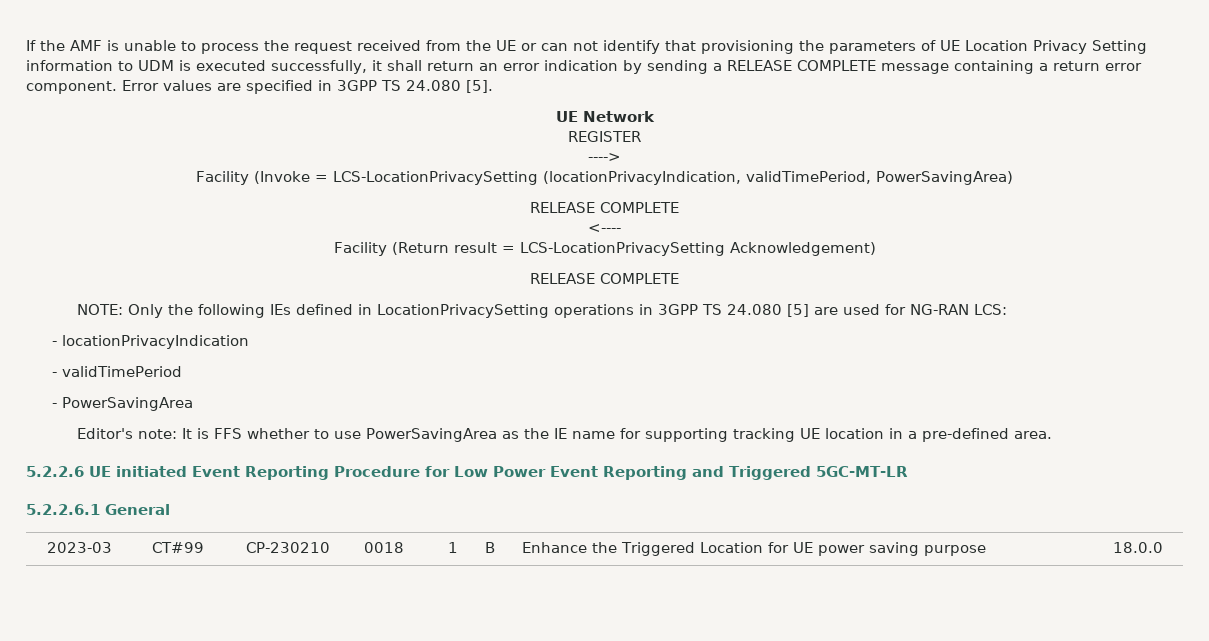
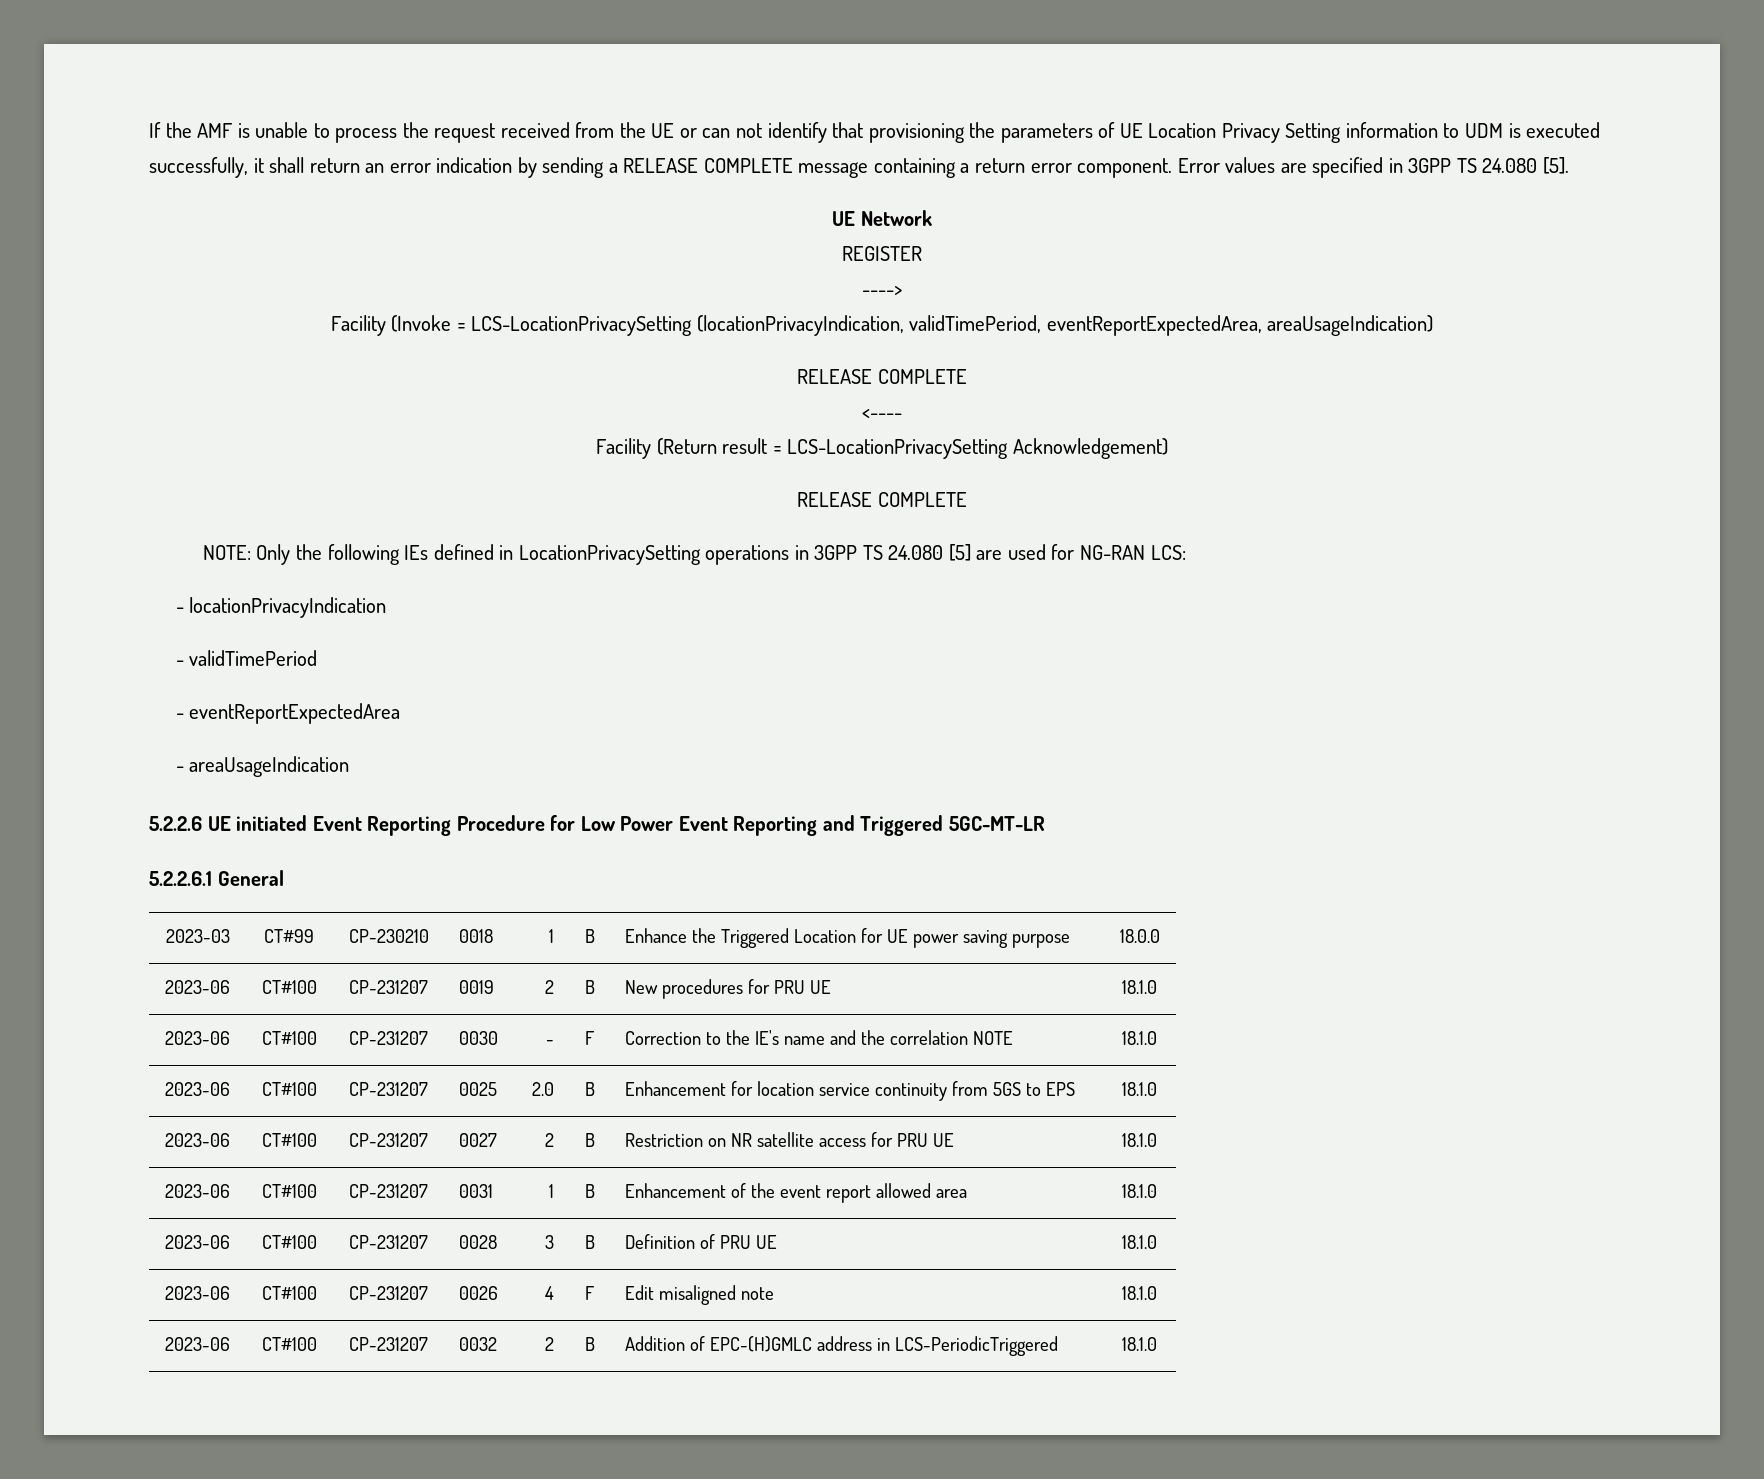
[875,171,1013,185] PowerSavingArea) -> [1046,315,1434,336] eventReportExpectedArea, areaUsageIndication)
[61,397,193,411] [77,428,1053,442] PowerSavingArea // Editor's note: It is FFS whether to use PowerSavingArea as the IE name for supporting tracking UE location in a pre-defined area. -> [189,703,401,724] [175,756,350,777] eventReportExpectedArea // - areaUsageIndication
(1163, 547) none -> [165,980,230,994] [261,980,317,994] [349,980,429,994] [459,980,495,994] [544,980,554,994] [584,980,595,994] [625,979,832,999] [1122,980,1157,994] [165,1031,230,1045] [261,1031,317,1045] [349,1031,429,1045] [459,1031,499,1045] [545,1040,554,1045] [585,1031,595,1045] [625,1030,1014,1045] [1122,1031,1157,1045] [165,1082,230,1096] [261,1082,317,1096] [349,1082,429,1096] [459,1082,498,1096] [531,1082,554,1096] [584,1082,595,1096] [625,1081,1076,1101] [1122,1082,1157,1096] [165,1133,230,1147] [261,1133,317,1147] [349,1133,429,1147] [459,1133,498,1147] [544,1133,554,1147] [584,1133,595,1147] [625,1132,955,1147] [1122,1133,1157,1147] [165,1184,230,1198] [261,1184,317,1198] [349,1184,429,1198] [459,1184,494,1198] [548,1184,554,1198] [584,1184,595,1198] [625,1183,968,1203] [1122,1184,1157,1198] [165,1235,230,1249] [261,1235,317,1249] [349,1235,429,1249] [459,1235,498,1249] [544,1235,554,1249] [584,1235,595,1249] [625,1234,778,1249] [1122,1235,1157,1249] [165,1286,230,1300] [261,1286,317,1300] [349,1286,429,1300] [459,1286,499,1300] [544,1286,554,1300] [585,1286,595,1300] [625,1285,775,1305] [1122,1286,1157,1300] [165,1337,230,1351] [261,1337,317,1351] [349,1337,429,1351] [459,1337,498,1351] [544,1337,554,1351] [584,1337,595,1351] [625,1336,1059,1356] [1122,1337,1157,1351] // 2023-06 | CT#100 | CP-231207 | 0019 | 2 | B | New procedures for PRU UE | 18.1.0 // 2023-06 | CT#100 | CP-231207 | 0030 | - | F | Correction to the IE's name and the correlation NOTE | 18.1.0 // 2023-06 | CT#100 | CP-231207 | 0025 | 2.0 | B | Enhancement for location service continuity from 5GS to EPS | 18.1.0 // 2023-06 | CT#100 | CP-231207 | 0027 | 2 | B | Restriction on NR satellite access for PRU UE | 18.1.0 // 2023-06 | CT#100 | CP-231207 | 0031 | 1 | B | Enhancement of the event report allowed area | 18.1.0 // 2023-06 | CT#100 | CP-231207 | 0028 | 3 | B | Definition of PRU UE | 18.1.0 // 2023-06 | CT#100 | CP-231207 | 0026 | 4 | F | Edit misaligned note | 18.1.0 // 2023-06 | CT#100 | CP-231207 | 0032 | 2 | B | Addition of EPC-(H)GMLC address in LCS-PeriodicTriggered | 18.1.0

